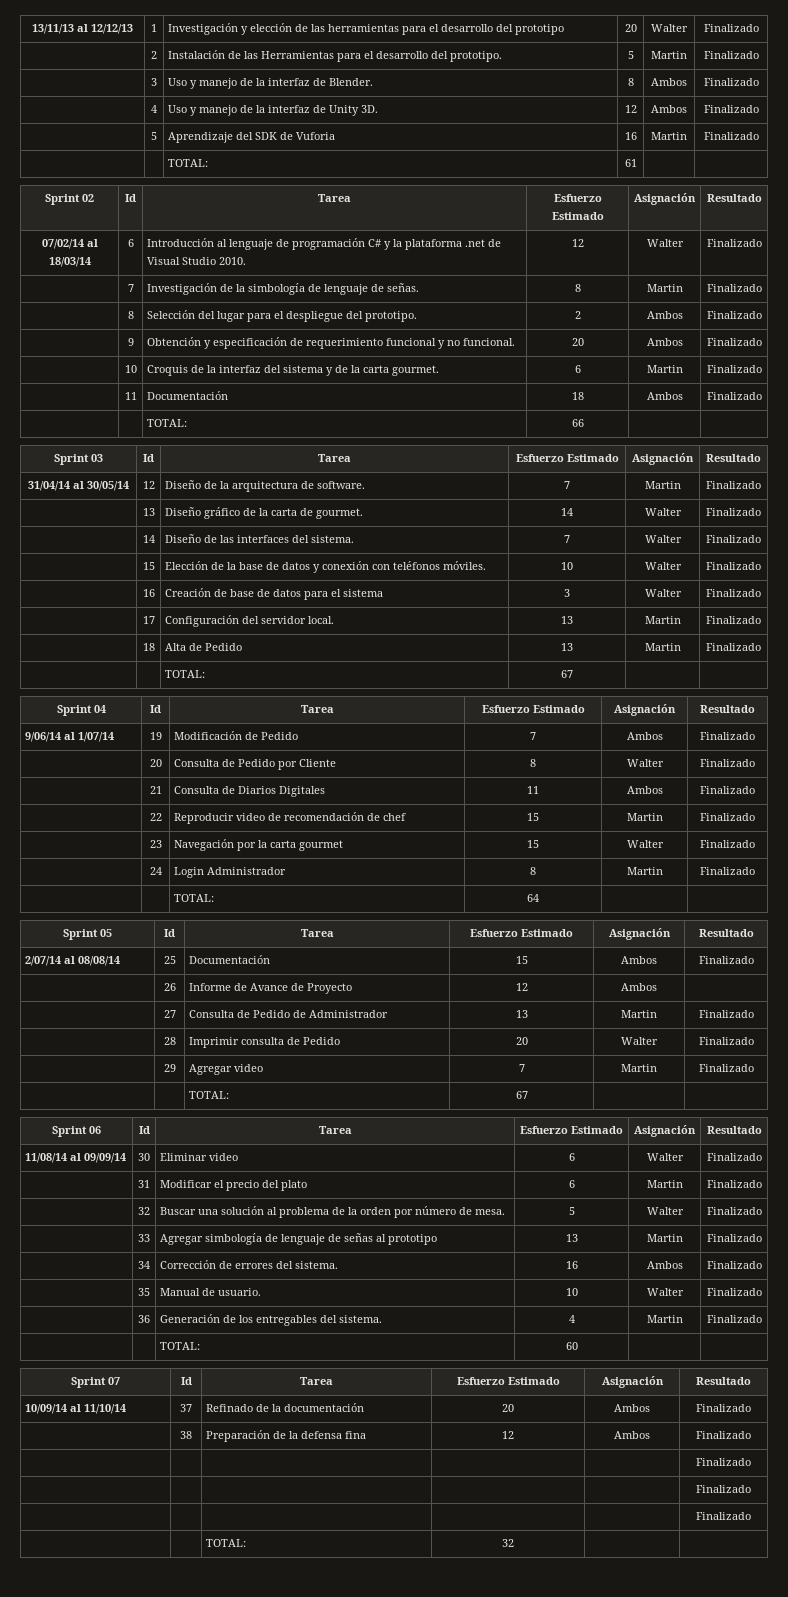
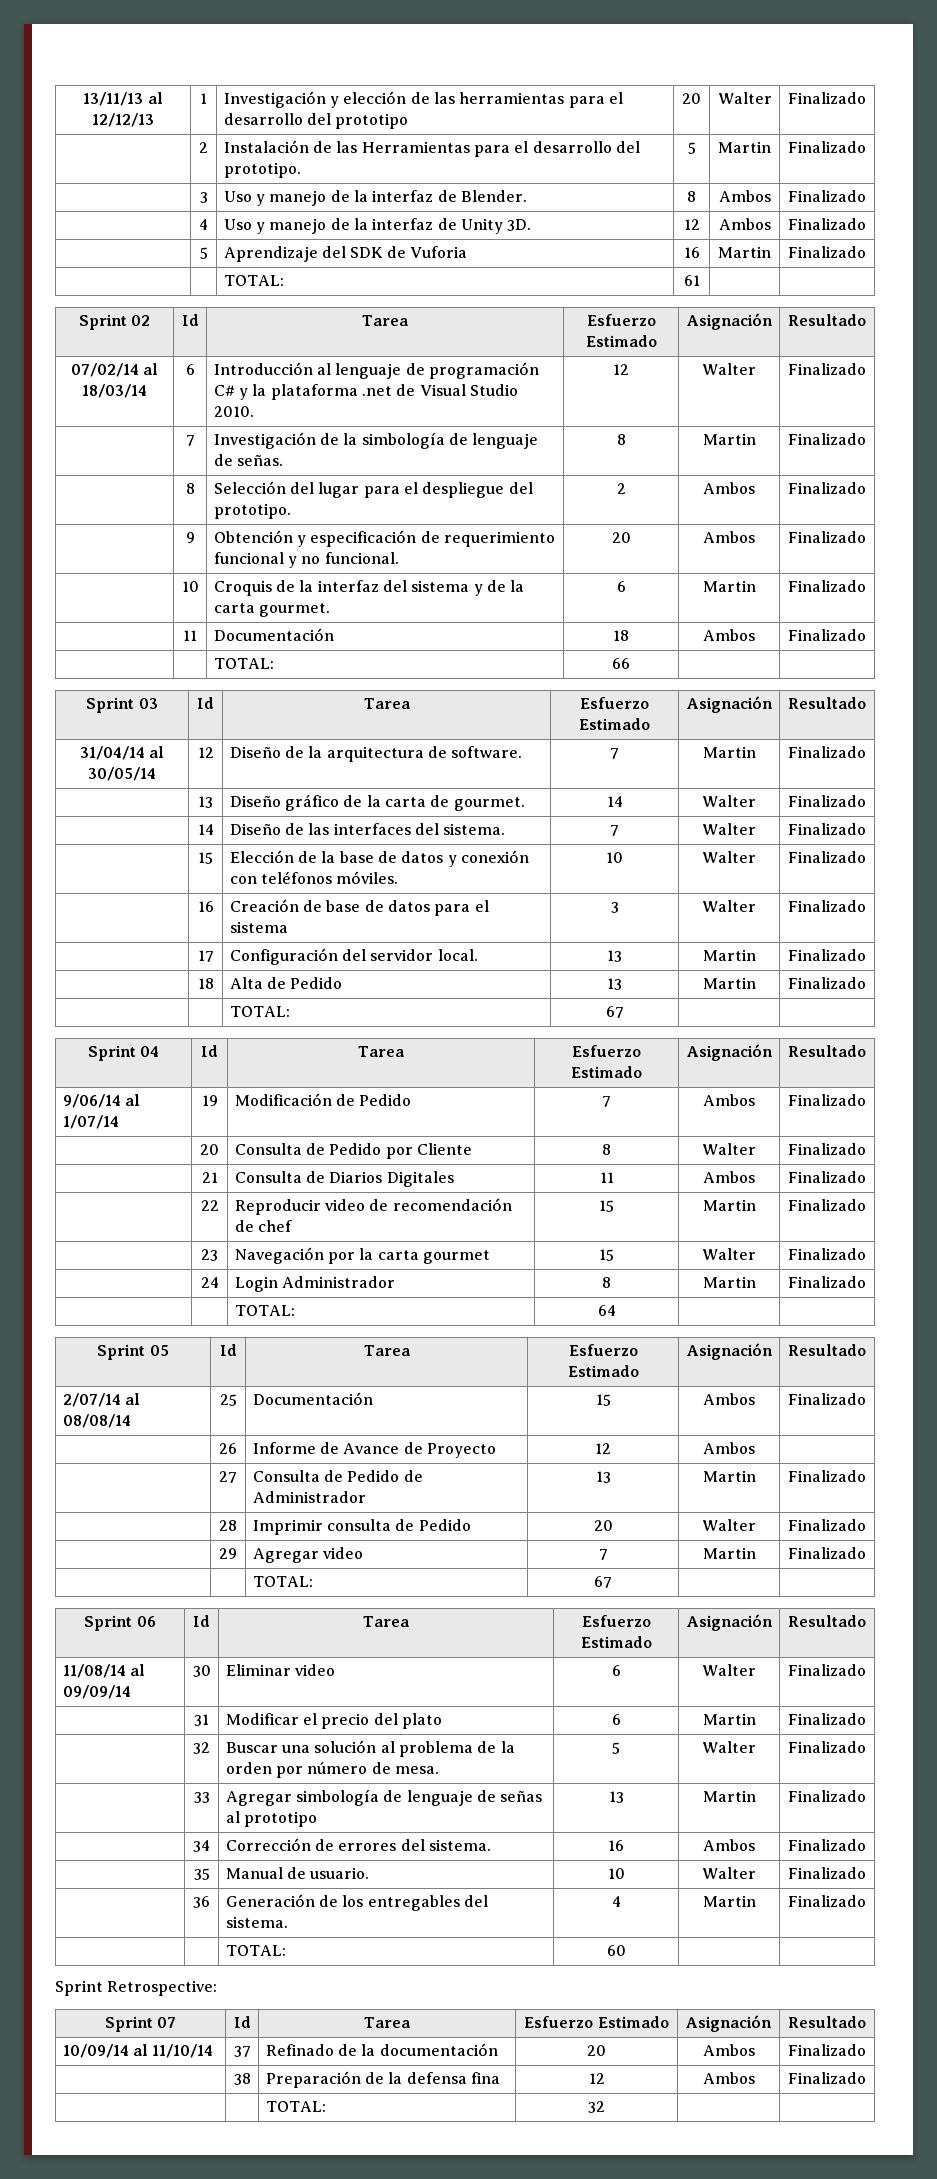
(578, 1346) none -> [55,1980,218,1996] // Sprint Retrospective:
[696,1458,751,1466] [696,1485,751,1493] [696,1512,751,1520] // | | | | | Finalizado // | | | | | Finalizado // | | | | | Finalizado -> (866, 2078) none

